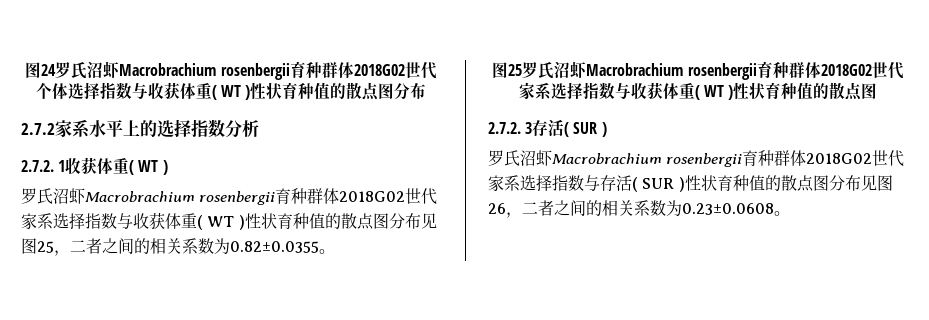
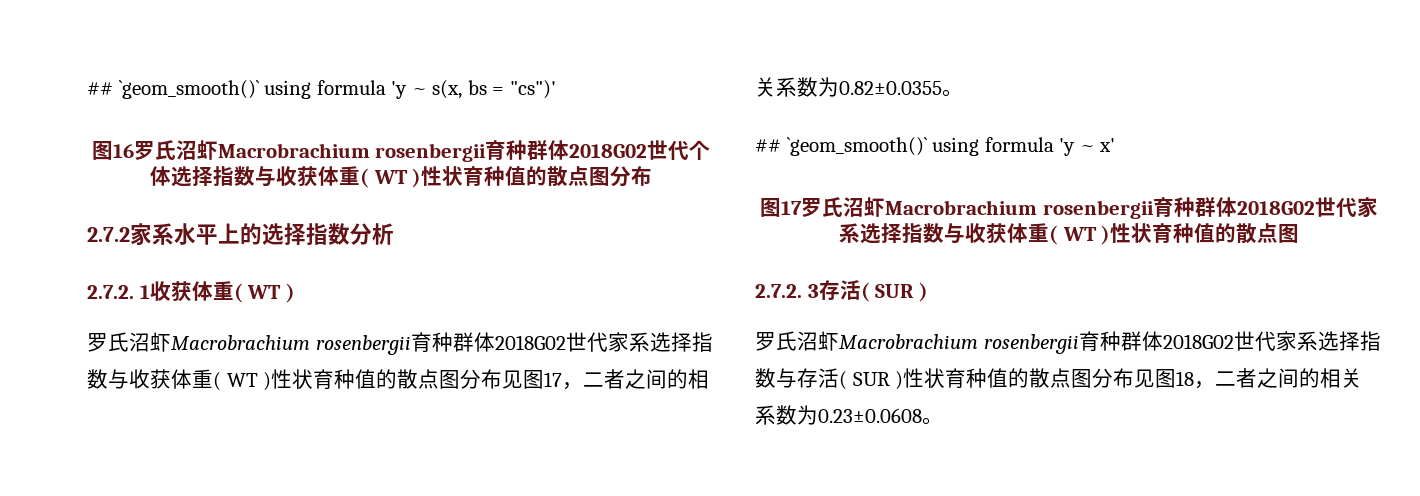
[25,62,57,78] 图24 -> [87,80,556,99] [91,141,134,160] ## `geom_smooth()` using formula 'y ~ s(x, bs = "cs")' // 图16
[37,241,54,253] 25 -> [544,372,563,387] 17
[492,62,523,78] // 图25 -> [755,137,1116,156] [760,198,803,217] // ## `geom_smooth()` using formula 'y ~ x' // 图17
[488,203,506,214] 26 -> [1176,371,1195,386] 18

